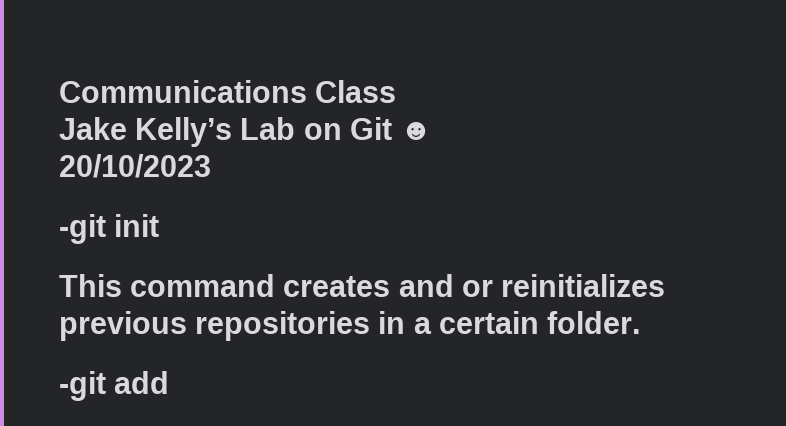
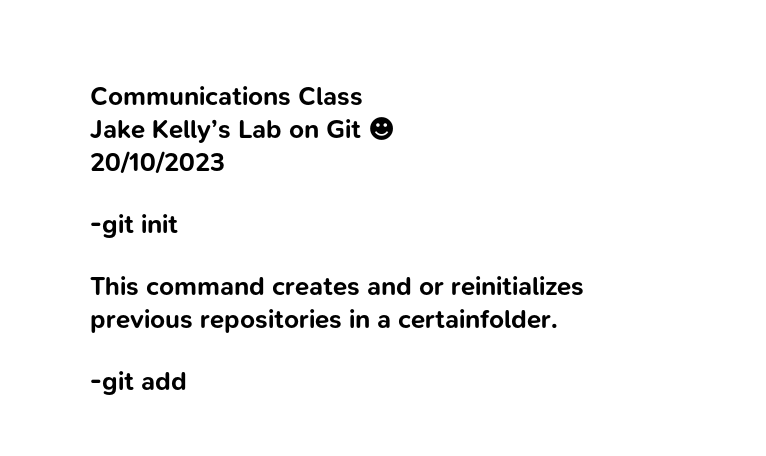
[438,311,641,334] certain folder. -> [398,309,559,329] certainfolder.

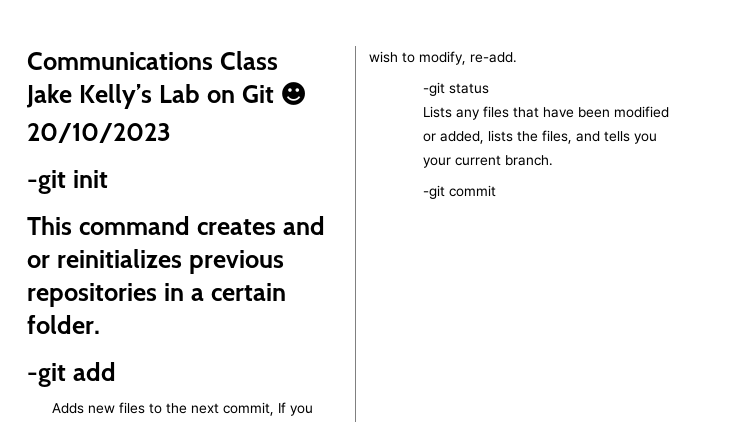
[398,309,559,329] certainfolder. -> [210,283,286,301] [27,315,100,334] certain folder.
(188, 381) none -> [52,402,314,416] [369,51,517,65] [422,82,489,96] [422,106,669,120] [422,130,657,144] [422,155,553,168] [422,185,496,199] // Adds new files to the next commit, If you wish to modify, re-add. // -git status // Lists any files that have been modified or added, lists the files, and tells you your current branch. // -git commit

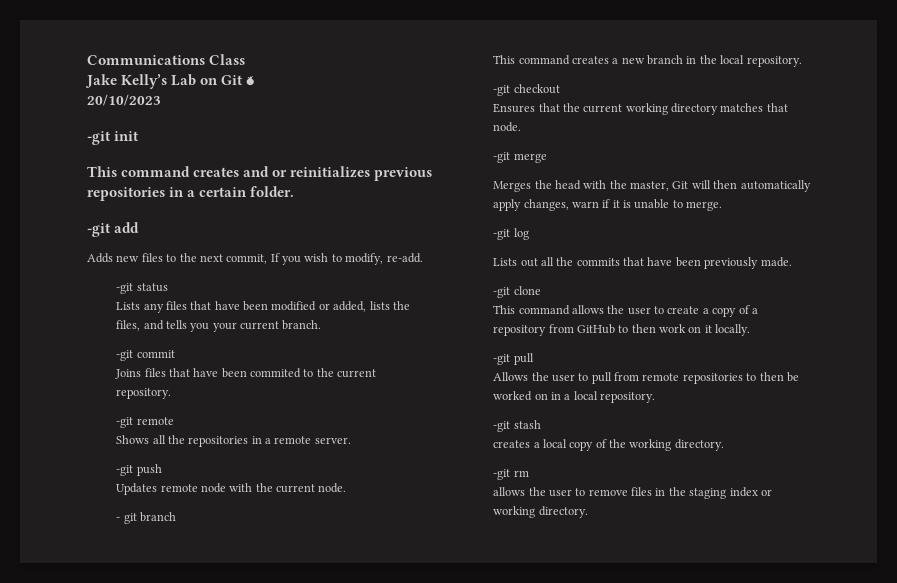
(496, 191) none -> [115,368,377,379] [116,388,172,399] [116,417,174,428] [116,435,351,447] [116,464,162,476] [116,483,347,495] [116,512,176,524] [493,55,802,67] [493,84,560,96] [493,103,788,115] [493,122,522,132] [493,152,547,163] [493,180,811,192] [493,199,723,211] [493,228,529,240] [493,257,792,269] [493,286,541,298] [493,305,758,317] [493,324,751,336] [493,353,534,365] [493,372,799,384] [493,391,656,403] [493,420,541,432] [493,439,724,451] [493,469,529,480] [493,487,772,499] [493,506,588,518] // Joins files that have been commited to the current repository. // -git remote // Shows all the repositories in a remote server. // -git push // Updates remote node with the current node. // - git branch // This command creates a new branch in the local repository. // -git checkout // Ensures that the current working directory matches that node. // -git merge // Merges the head with the master, Git will then automatically apply changes, warn if it is unable to merge. // -git log // Lists out all the commits that have been previously made. // -git clone // This command allows the user to create a copy of a repository from GitHub to then work on it locally. // -git pull // Allows the user to pull from remote repositories to then be worked on in a local repository. // -git stash // creates a local copy of the working directory. // -git rm // allows the user to remove files in the staging index or working directory.

